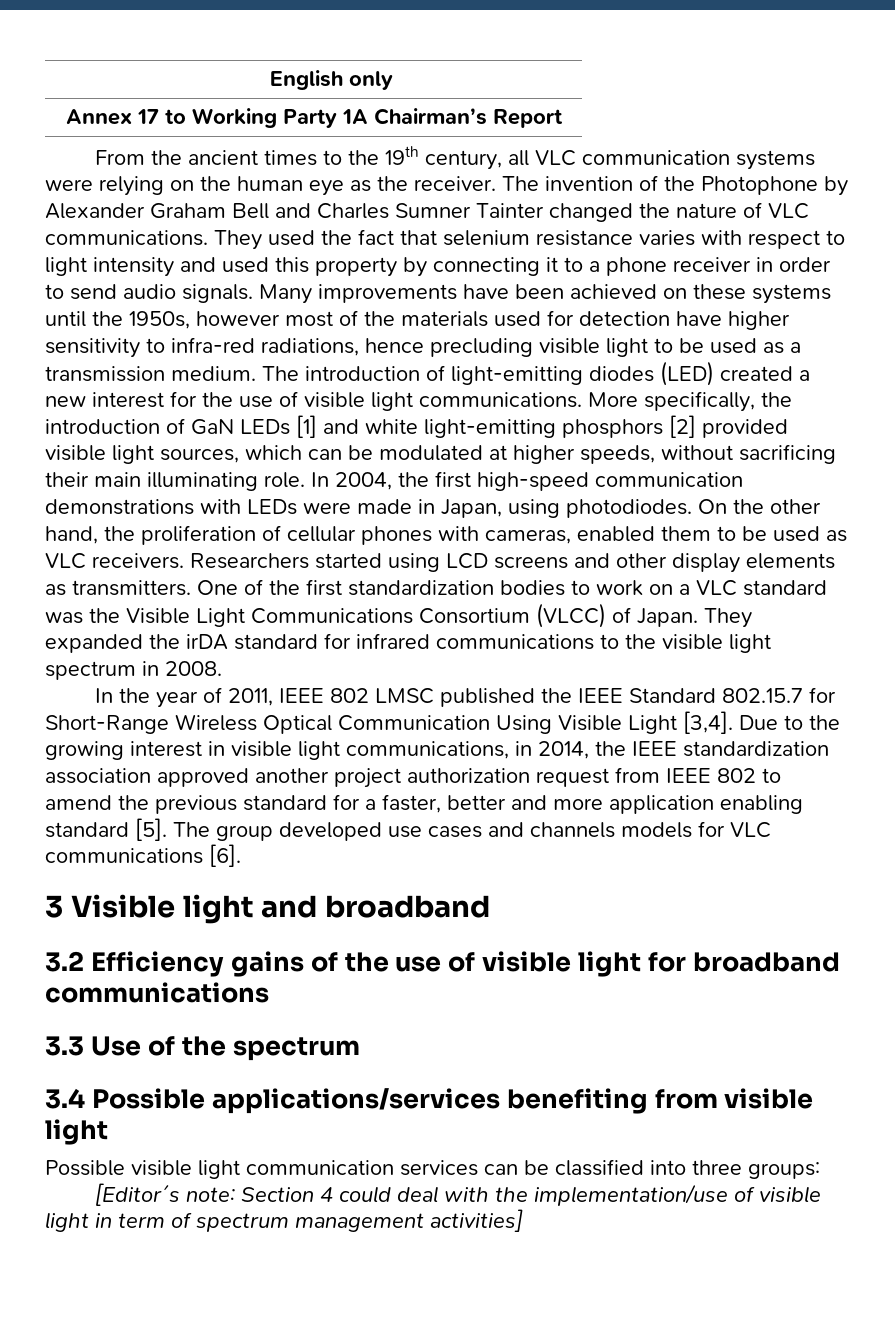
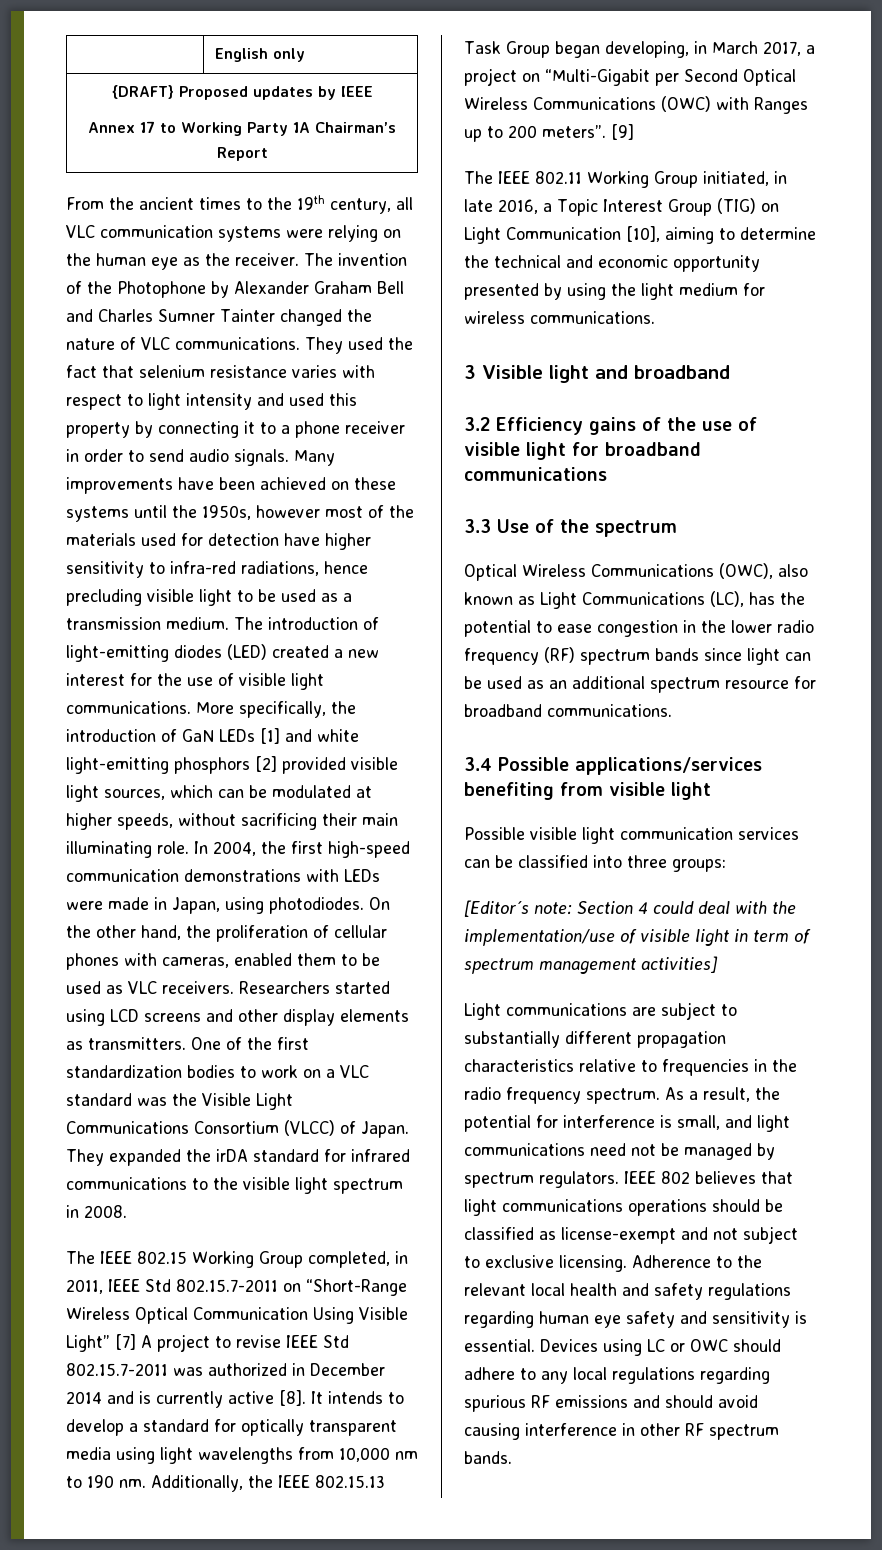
(393, 80) none -> [111,85,373,100] {DRAFT} Proposed updates by IEEE //
[95,687,837,708] [45,715,169,734] In the year of 2011, IEEE 802 LMSC published the IEEE Standard 802.15.7 for Short-Range -> [66,1251,408,1268] [66,1279,407,1296] The IEEE 802.15 Working Group completed, in 2011, IEEE Std 802.15.7-2011 on “Short-Range
[628,711,840,734] [45,741,829,760] [45,767,781,788] [45,794,803,814] [45,818,771,841] [45,844,241,867] Light [3,4]. Due to the growing interest in visible light communications, in 2014, the IEEE standardization association approved another project authorization request from IEEE 802 to amend the previous standard for a faster, better and more application enabling standard [5]. The group developed use cases and channels models for VLC communications [6]. -> [66,1334,349,1352] [66,1363,385,1376] [66,1390,404,1408] [66,1419,397,1436] [66,1447,418,1464] [66,1475,385,1492] [464,41,815,58] [464,68,796,86] [464,96,808,114] [464,124,634,142] [464,171,787,188] [464,198,779,216] [464,226,816,244] [464,255,760,272] [464,283,765,300] [464,311,655,324] Light” [7] A project to revise IEEE Std 802.15.7-2011 was authorized in December 2014 and is currently active [8]. It intends to develop a standard for optically transparent media using light wavelengths from 10,000 nm to 190 nm. Additionally, the IEEE 802.15.13 Task Group began developing, in March 2017, a project on “Multi-Gigabit per Second Optical Wireless Communications (OWC) with Ranges up to 200 meters”. [9] // The IEEE 802.11 Working Group initiated, in late 2016, a Topic Interest Group (TIG) on Light Communication [10], aiming to determine the technical and economic opportunity presented by using the light medium for wireless communications.
(360, 1049) none -> [464,563,808,581] [464,591,805,609] [464,620,814,637] [464,647,811,665] [464,676,816,693] [464,704,672,717] // Optical Wireless Communications (OWC), also known as Light Communications (LC), has the potential to ease congestion in the lower radio frequency (RF) spectrum bands since light can be used as an additional spectrum resource for broadband communications.
(523, 1220) none -> [464,1002,737,1020] [464,1031,726,1048] [464,1059,797,1076] [464,1087,780,1104] [464,1115,790,1132] [464,1143,775,1160] [464,1171,793,1188] [464,1199,783,1216] [464,1226,798,1244] [464,1255,762,1272] [464,1283,791,1300] [464,1311,807,1328] [464,1339,781,1356] [464,1367,770,1384] [464,1395,758,1412] [464,1423,779,1440] [464,1451,512,1464] // Light communications are subject to substantially different propagation characteristics relative to frequencies in the radio frequency spectrum. As a result, the potential for interference is small, and light communications need not be managed by spectrum regulators. IEEE 802 believes that light communications operations should be classified as license-exempt and not subject to exclusive licensing. Adherence to the relevant local health and safety regulations regarding human eye safety and sensitivity is essential. Devices using LC or OWC should adhere to any local regulations regarding spurious RF emissions and should avoid causing interference in other RF spectrum bands.

